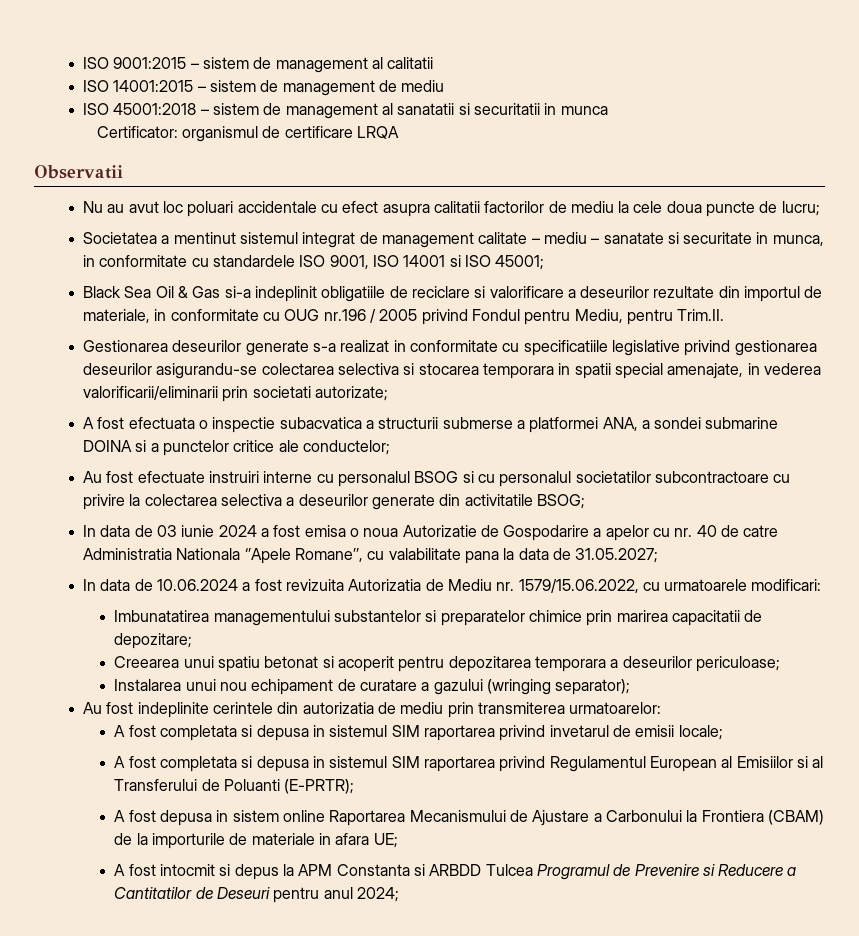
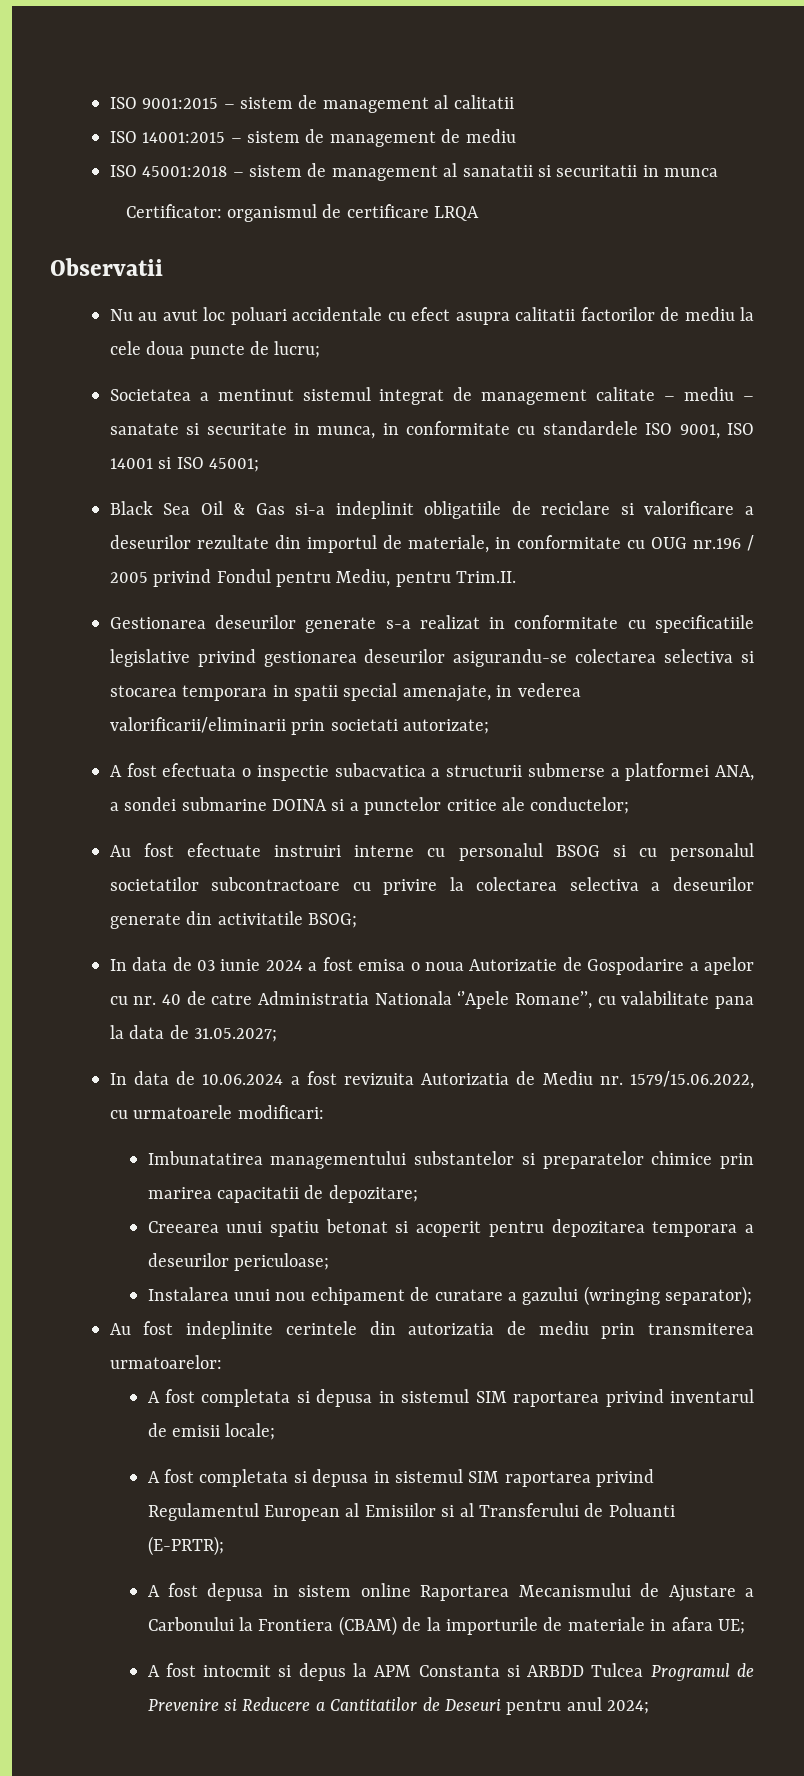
[549,725,609,737] invetarul -> [670,1389,755,1403] inventarul

